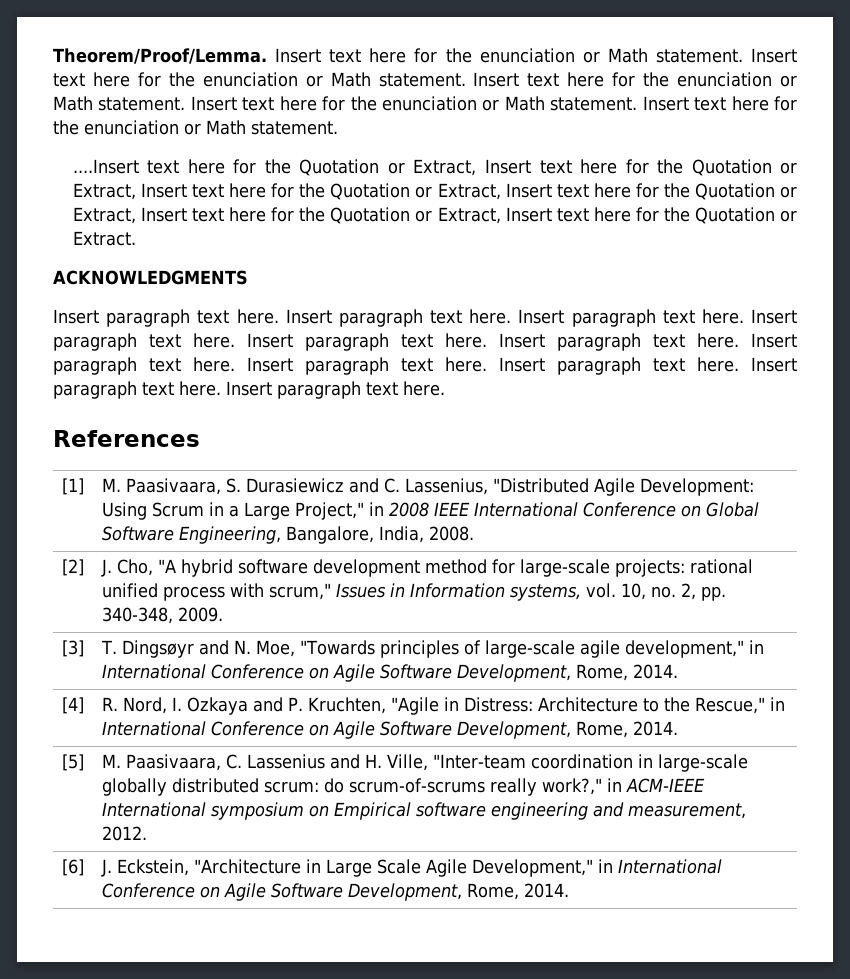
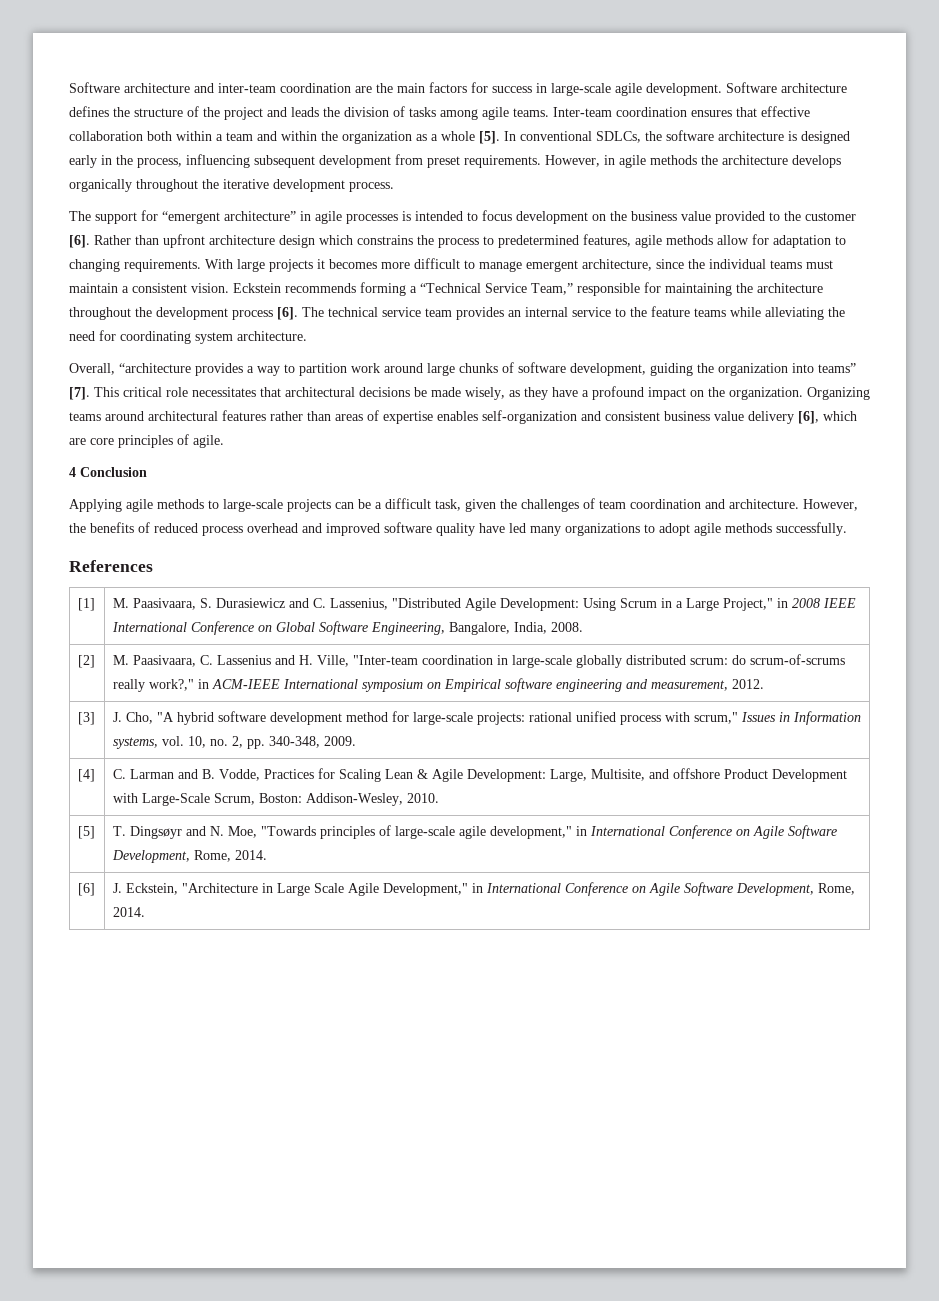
[53,48,798,64] [53,72,798,87] [53,96,798,111] [53,120,338,135] [72,159,798,176] [72,183,797,200] [72,207,797,224] [72,231,136,246] [53,270,248,285] [53,309,797,327] [53,333,797,351] [53,357,797,375] [53,381,445,399] Theorem/Proof/Lemma. Insert text here for the enunciation or Math statement. Insert text here for the enunciation or Math statement. Insert text here for the enunciation or Math statement. Insert text here for the enunciation or Math statement. Insert text here for the enunciation or Math statement. // ....Insert text here for the Quotation or Extract, Insert text here for the Quotation or Extract, Insert text here for the Quotation or Extract, Insert text here for the Quotation or Extract, Insert text here for the Quotation or Extract, Insert text here for the Quotation or Extract. // ACKNOWLEDGMENTS // Insert paragraph text here. Insert paragraph text here. Insert paragraph text here. Insert paragraph text here. Insert paragraph text here. Insert paragraph text here. Insert paragraph text here. Insert paragraph text here. Insert paragraph text here. Insert paragraph text here. Insert paragraph text here. -> [69,82,847,96] [69,106,810,120] [69,130,850,144] [69,154,841,168] [69,179,394,192] [69,210,856,224] [69,234,846,248] [69,258,833,272] [69,282,823,296] [69,306,845,320] [69,330,307,344] [69,362,856,376] [69,386,870,400] [69,410,857,424] [69,434,224,448] [69,467,147,477] [69,498,858,512] [69,522,847,536] Software architecture and inter-team coordination are the main factors for success in large-scale agile development. Software architecture defines the structure of the project and leads the division of tasks among agile teams. Inter-team coordination ensures that effective collaboration both within a team and within the organization as a whole [5]. In conventional SDLCs, the software architecture is designed early in the process, influencing subsequent development from preset requirements. However, in agile methods the architecture develops organically throughout the iterative development process. // The support for “emergent architecture” in agile processes is intended to focus development on the business value provided to the customer [6]. Rather than upfront architecture design which constrains the process to predetermined features, agile methods allow for adaptation to changing requirements. With large projects it becomes more difficult to manage emergent architecture, since the individual teams must maintain a consistent vision. Eckstein recommends forming a “Technical Service Team,” responsible for maintaining the architecture throughout the development process [6]. The technical service team provides an internal service to the feature teams while alleviating the need for coordinating system architecture. // Overall, “architecture provides a way to partition work around large chunks of software development, guiding the organization into teams” [7]. This critical role necessitates that architectural decisions be made wisely, as they have a profound impact on the organization. Organizing teams around architectural features rather than areas of expertise enables self-organization and consistent business value delivery [6], which are core principles of agile. // 4 Conclusion // Applying agile methods to large-scale projects can be a difficult task, given the challenges of team coordination and architecture. However, the benefits of reduced process overhead and improved software quality have led many organizations to adopt agile methods successfully.
[100,559,753,577] [101,583,726,601] [101,607,223,624] [61,640,84,657] [100,640,764,658] [101,664,678,682] [61,697,84,714] [101,697,785,715] [101,721,678,739] [61,754,84,771] | J. Cho, "A hybrid software development method for large-scale projects: rational unified process with scrum," Issues in Information systems, vol. 10, no. 2, pp. 340-348, 2009. // [3] | T. Dingsøyr and N. Moe, "Towards principles of large-scale agile development," in International Conference on Agile Software Development, Rome, 2014. // [4] | R. Nord, I. Ozkaya and P. Kruchten, "Agile in Distress: Architecture to the Rescue," in International Conference on Agile Software Development, Rome, 2014. // [5] -> (95, 661) none
(147, 833) none -> [77,712,95,725] [112,711,861,725] [112,736,356,749] [77,769,95,782] [112,768,847,782] [112,793,439,806] [77,826,95,839] [112,825,837,839] [111,850,267,863] // [3] | J. Cho, "A hybrid software development method for large-scale projects: rational unified process with scrum," Issues in Information systems, vol. 10, no. 2, pp. 340-348, 2009. // [4] | C. Larman and B. Vodde, Practices for Scaling Lean & Agile Development: Large, Multisite, and offshore Product Development with Large-Scale Scrum, Boston: Addison-Wesley, 2010. // [5] | T. Dingsøyr and N. Moe, "Towards principles of large-scale agile development," in International Conference on Agile Software Development, Rome, 2014.

